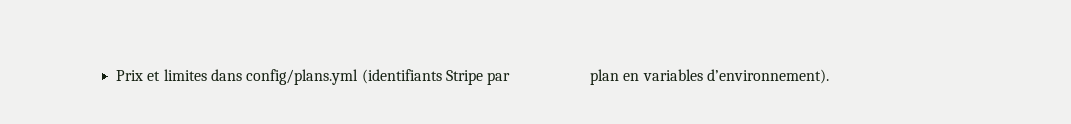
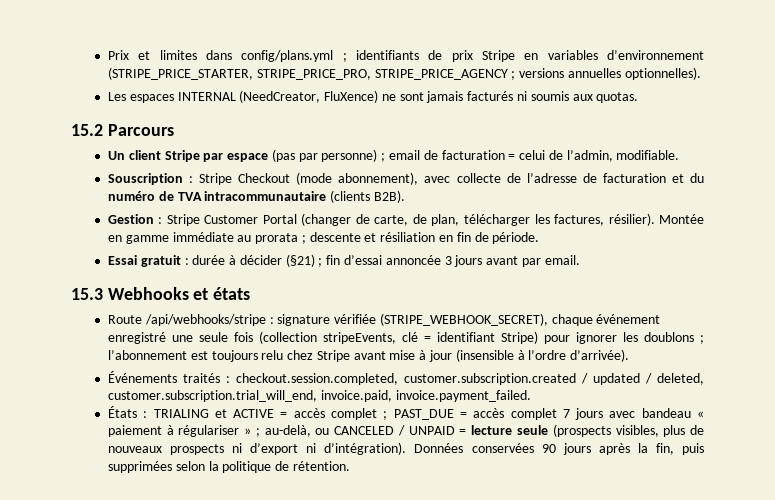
[361,69,830,85] (identifiants Stripe par plan en variables d’environnement). -> [342,50,704,62] [107,67,701,80] [107,90,639,103] [71,124,174,136] [107,149,680,162] [107,172,704,185] [107,190,405,203] [107,213,704,226] [107,232,540,244] [107,254,580,267] [71,287,251,300] [107,313,661,326] [107,331,704,344] [107,349,630,362] [107,371,704,385] [107,390,531,402] [107,406,704,420] [107,424,704,437] [107,442,704,455] [107,461,350,473] ; identifiants de prix Stripe en variables d’environnement (STRIPE_PRICE_STARTER, STRIPE_PRICE_PRO, STRIPE_PRICE_AGENCY ; versions annuelles optionnelles). // Les espaces INTERNAL (NeedCreator, FluXence) ne sont jamais facturés ni soumis aux quotas. // 15.2 Parcours // Un client Stripe par espace (pas par personne) ; email de facturation = celui de l’admin, modifiable. // Souscription : Stripe Checkout (mode abonnement), avec collecte de l’adresse de facturation et du numéro de TVA intracommunautaire (clients B2B). // Gestion : Stripe Customer Portal (changer de carte, de plan, télécharger les factures, résilier). Montée en gamme immédiate au prorata ; descente et résiliation en fin de période. // Essai gratuit : durée à décider (§21) ; fin d’essai annoncée 3 jours avant par email. // 15.3 Webhooks et états // Route /api/webhooks/stripe : signature vérifiée (STRIPE_WEBHOOK_SECRET), chaque événement enregistré une seule fois (collection stripeEvents, clé = identifiant Stripe) pour ignorer les doublons ; l’abonnement est toujours relu chez Stripe avant mise à jour (insensible à l’ordre d’arrivée). // Événements traités : checkout.session.completed, customer.subscription.created / updated / deleted, customer.subscription.trial_will_end, invoice.paid, invoice.payment_failed. // États : TRIALING et ACTIVE = accès complet ; PAST_DUE = accès complet 7 jours avec bandeau « paiement à régulariser » ; au-delà, ou CANCELED / UNPAID = lecture seule (prospects visibles, plus de nouveaux prospects ni d’export ni d’intégration). Données conservées 90 jours après la fin, puis supprimées selon la politique de rétention.

